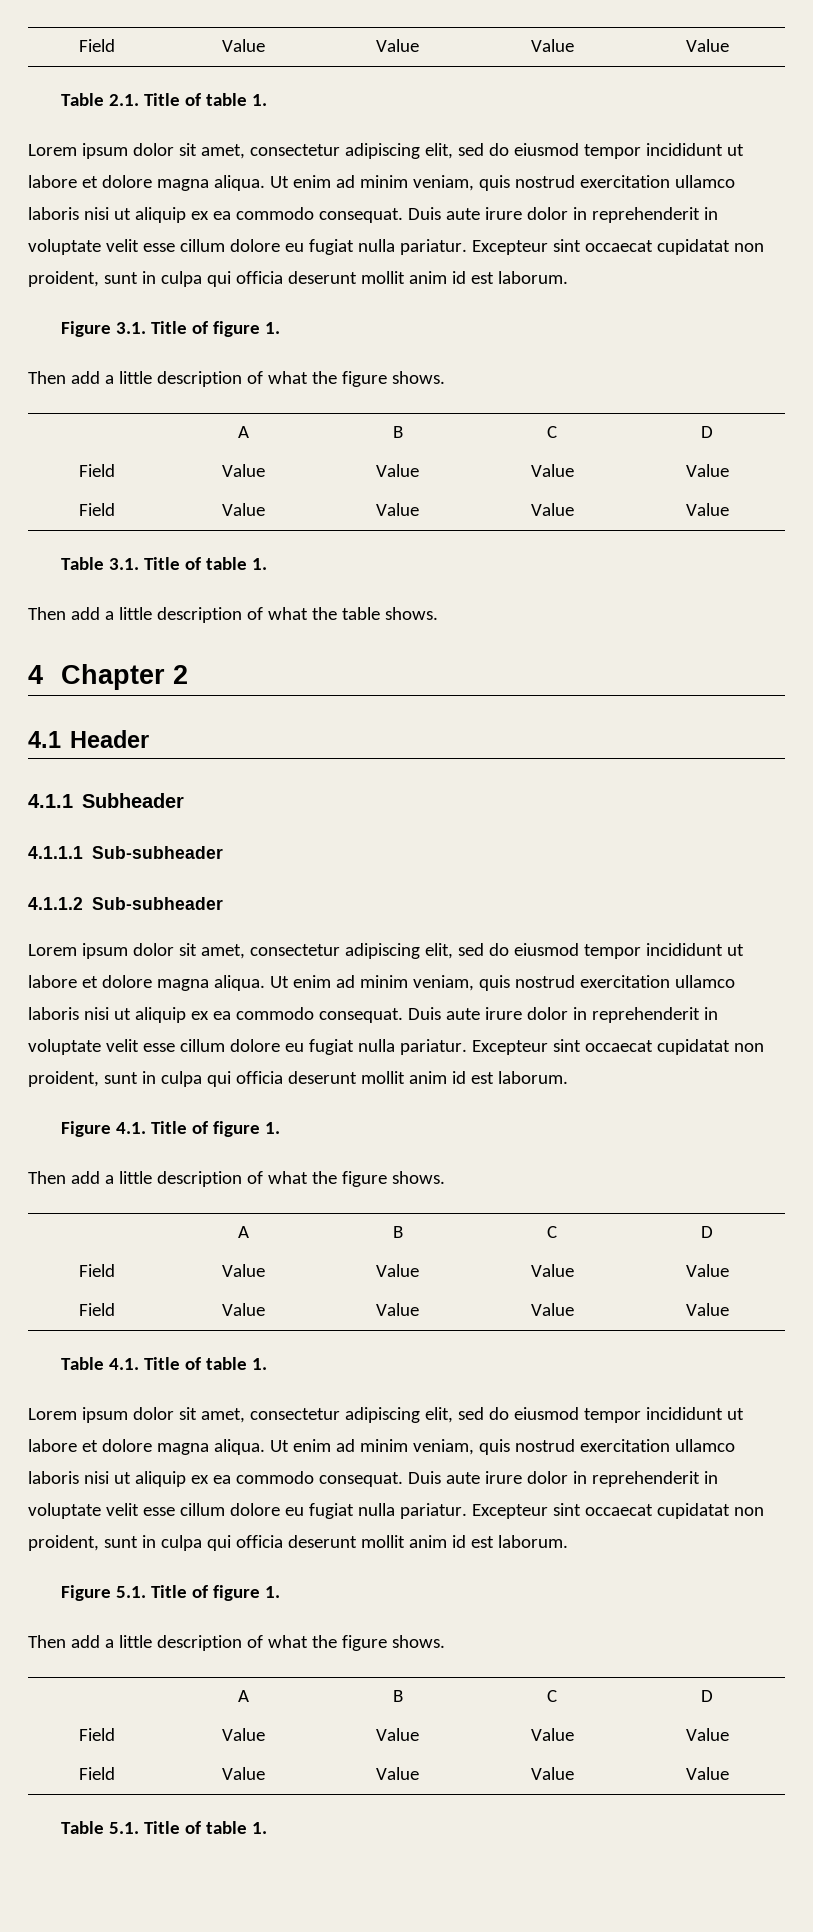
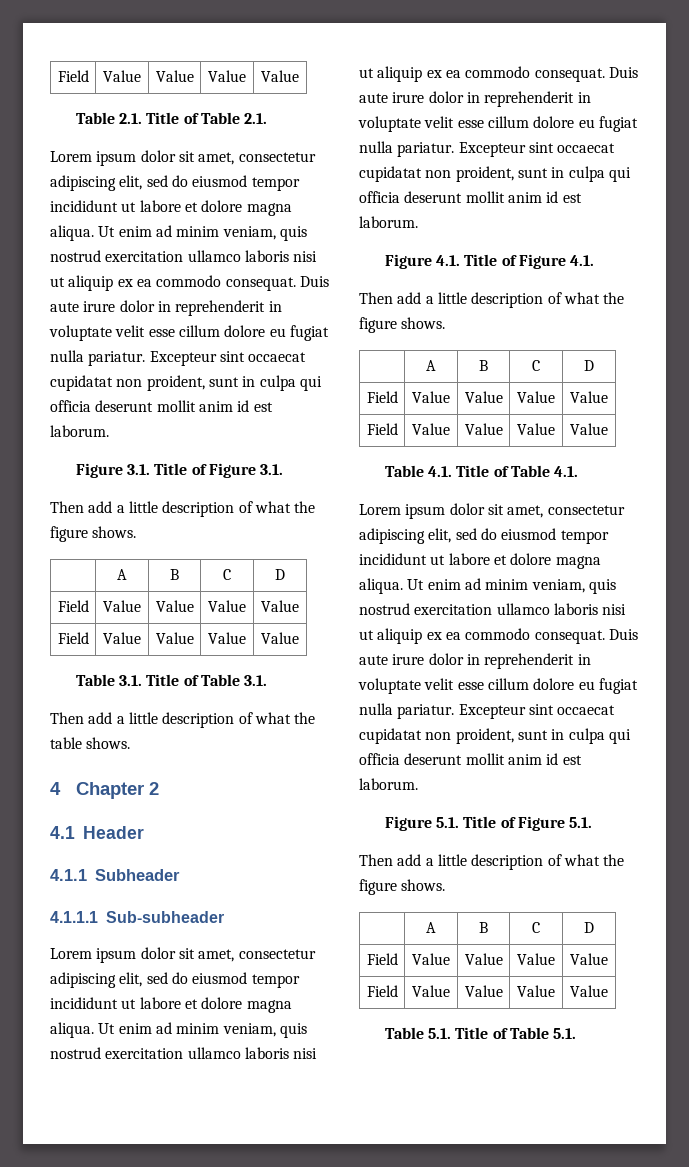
[206,93,268,106] table 1. -> [201,112,268,124] Table 2.1.
[213,321,281,337] figure 1. -> [209,463,284,478] Figure 3.1.
[206,557,268,570] table 1. -> [201,674,268,686] Table 3.1.
[28,897,224,910] // 4.1.1.2 Sub-subheader -> (224, 917) none
[213,1121,281,1137] figure 1. -> [519,254,595,269] Figure 4.1.
[206,1357,268,1370] table 1. -> [511,465,579,477] Table 4.1.
[213,1585,281,1601] figure 1. -> [518,816,593,831] Figure 5.1.
[206,1821,268,1834] table 1. -> [510,1027,577,1039] Table 5.1.

